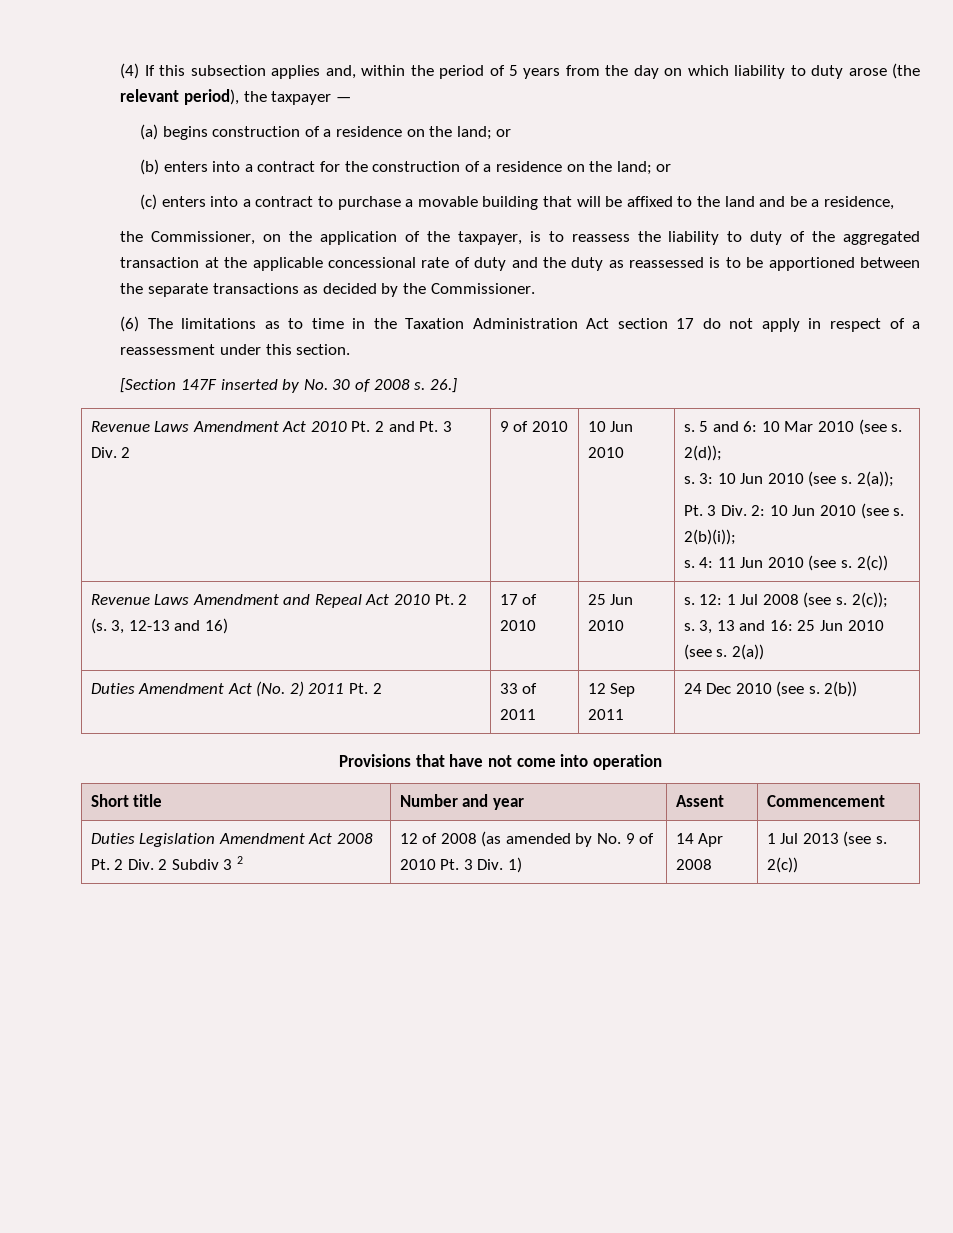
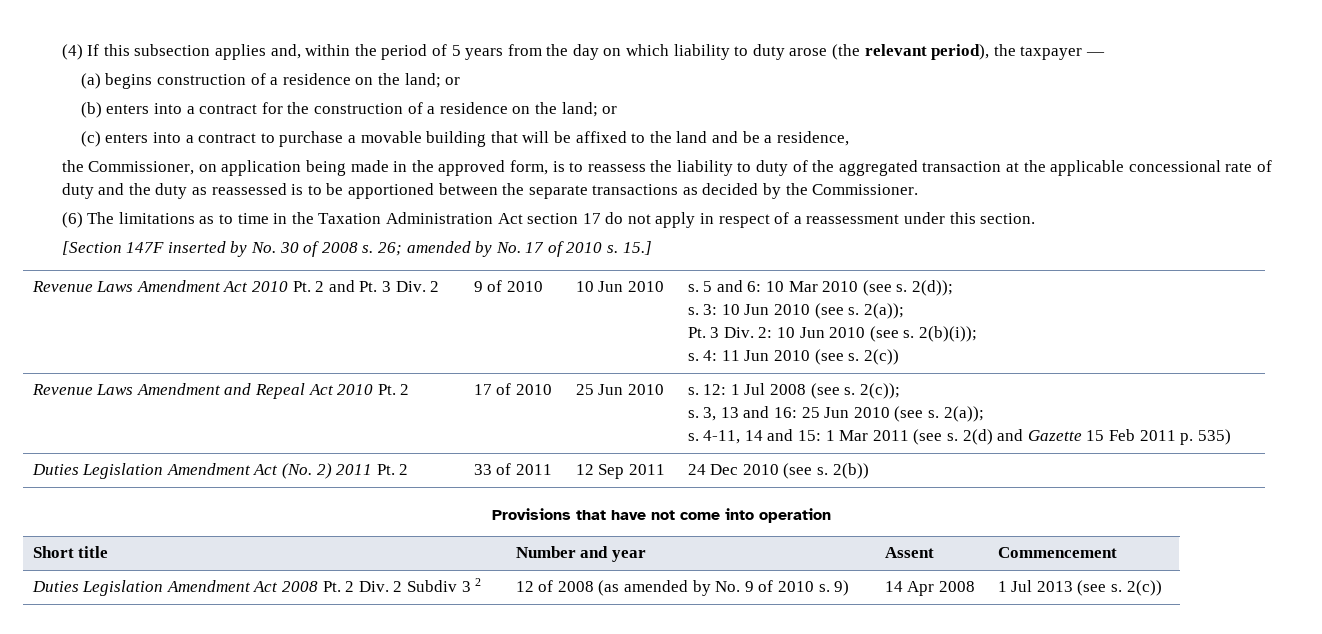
[289,231,522,245] the application of the taxpayer, -> [221,160,548,176] application being made in the approved form,
[429,378,457,393] 26.] -> [377,241,652,257] 26; amended by No. 17 of 2010 s. 15.]
[90,618,228,634] (s. 3, 12-13 and 16) -> (410, 389) none
[731,644,764,660] [90,683,135,694] 2(a)) // Duties -> [943,406,984,422] [687,429,1231,445] [31,463,164,479] 2(a)); // s. 4-11, 14 and 15: 1 Mar 2011 (see s. 2(d) and Gazette 15 Feb 2011 p. 535) // Duties Legislation
[440,857,522,873] Pt. 3 Div. 1) -> [818,580,850,596] s. 9)

